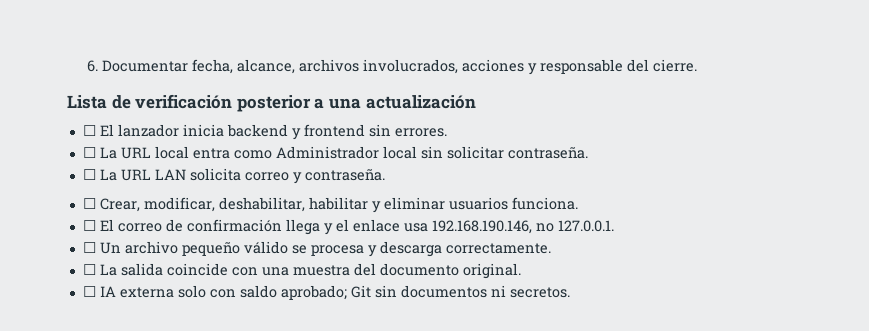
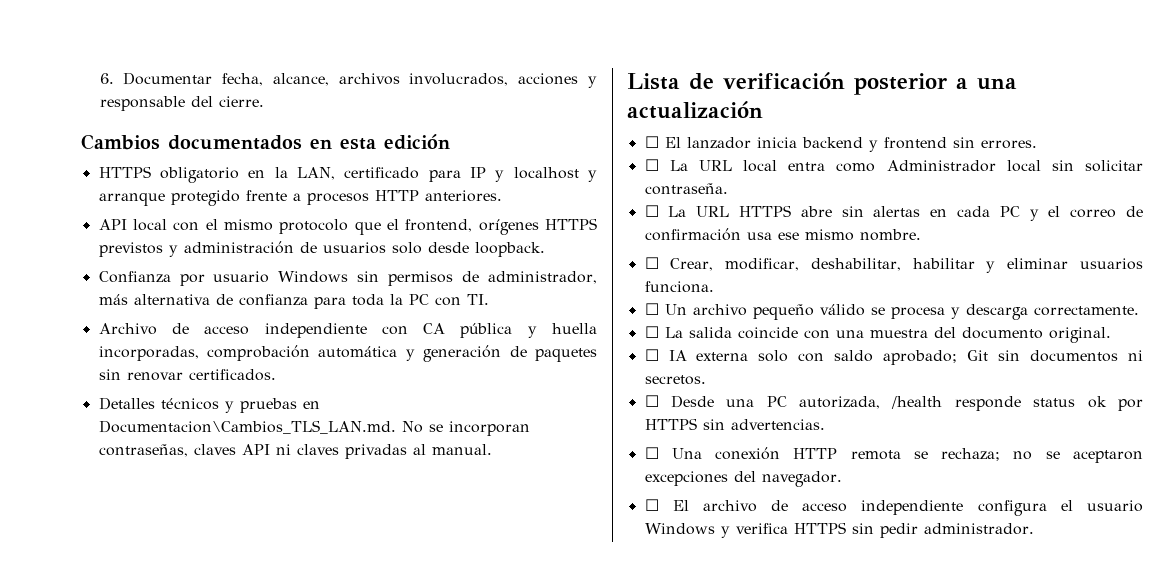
(698, 65) none -> [81,134,450,150] [98,166,597,183] [98,190,502,206] [98,218,597,235] [98,241,545,257] [98,271,597,286] [98,294,489,309] [98,323,597,338] [98,345,597,362] [98,369,276,381] [98,397,320,413] [98,420,530,436] [98,444,492,459] // Cambios documentados en esta edición // HTTPS obligatorio en la LAN, certificado para IP y localhost y arranque protegido frente a procesos HTTP anteriores. // API local con el mismo protocolo que el frontend, orígenes HTTPS previstos y administración de usuarios solo desde loopback. // Confianza por usuario Windows sin permisos de administrador, más alternativa de confianza para toda la PC con TI. // Archivo de acceso independiente con CA pública y huella incorporadas, comprobación automática y generación de paquetes sin renovar certificados. // Detalles técnicos y pruebas en Documentacion\Cambios_TLS_LAN.md. No se incorporan contraseñas, claves API ni claves privadas al manual.
[154,168,385,184] LAN solicita correo y contraseña. -> [739,205,1143,221] [644,228,921,241] HTTPS abre sin alertas en cada PC y el correo de confirmación usa ese mismo nombre.
[82,219,614,235] // ☐ El correo de confirmación llega y el enlace usa 192.168.190.146, no 127.0.0.1. -> (714, 287) none
(570, 292) none -> [644,395,1143,411] [644,418,825,430] [644,447,1143,463] [644,471,842,487] [644,499,1143,516] [644,522,1034,538] // ☐ Desde una PC autorizada, /health responde status ok por HTTPS sin advertencias. // ☐ Una conexión HTTP remota se rechaza; no se aceptaron excepciones del navegador. // ☐ El archivo de acceso independiente configura el usuario Windows y verifica HTTPS sin pedir administrador.

